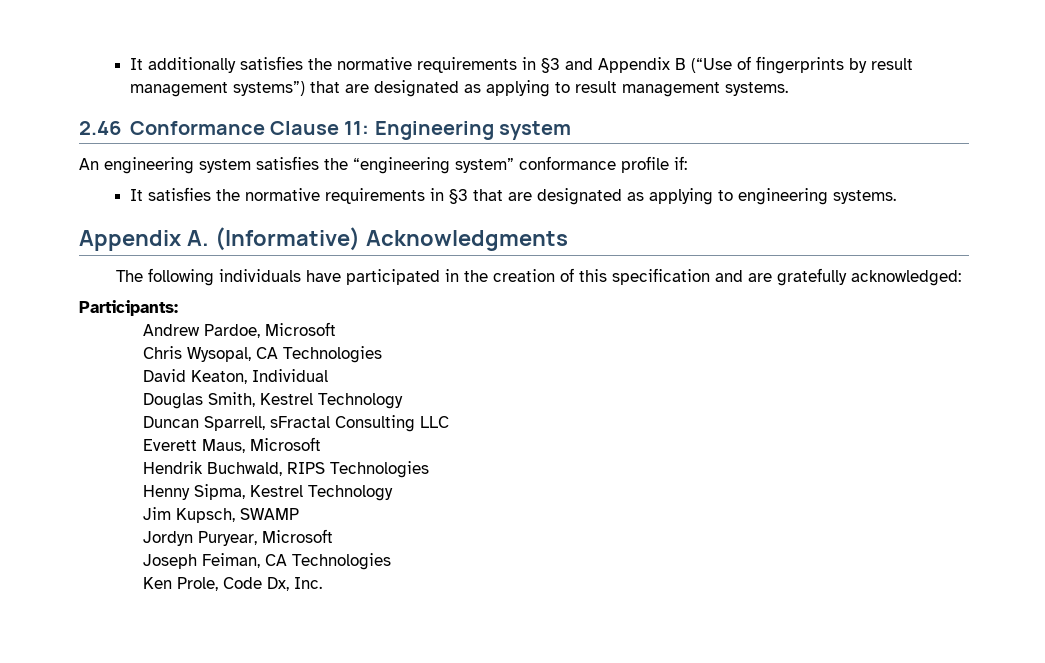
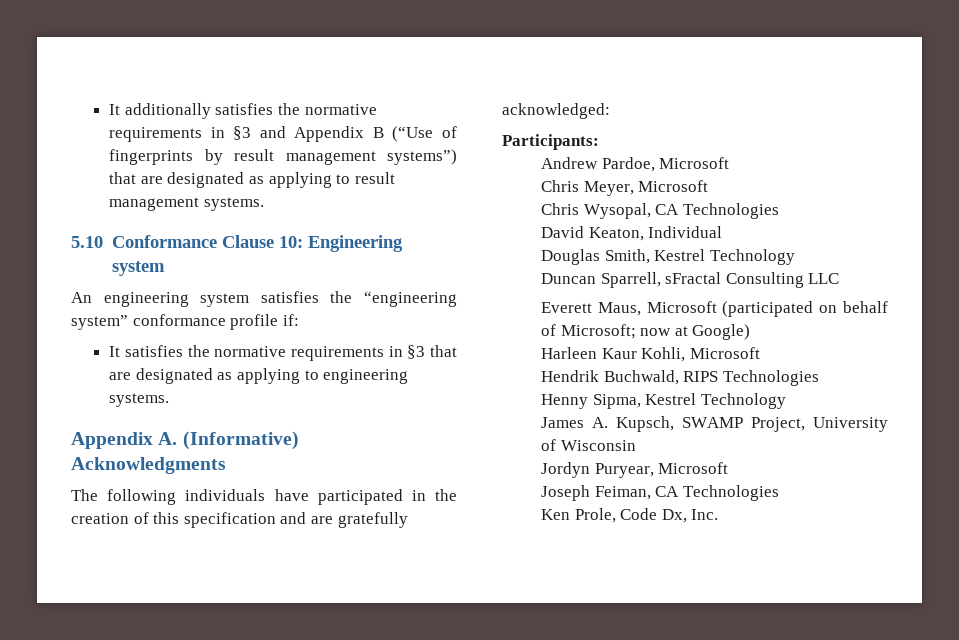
[79,121,121,135] 2.46 -> [71,236,103,248] 5.10
[344,121,370,135] 11: -> [278,236,303,248] 10:
(337, 329) none -> [540,180,709,196] // Chris Meyer, Microsoft
(322, 444) none -> [722,301,888,317] [540,324,751,340] [540,347,760,362] (participated on behalf of Microsoft; now at Google) // Harleen Kaur Kohli, Microsoft
[143,507,172,520] Jim -> [540,417,608,428] James A.
(300, 514) none -> [750,417,888,432] [540,439,636,451] Project, University of Wisconsin

